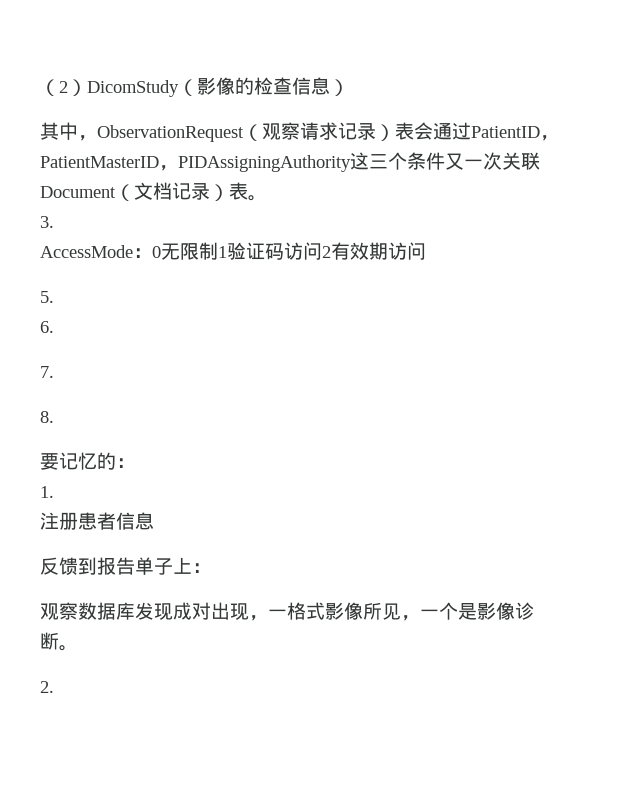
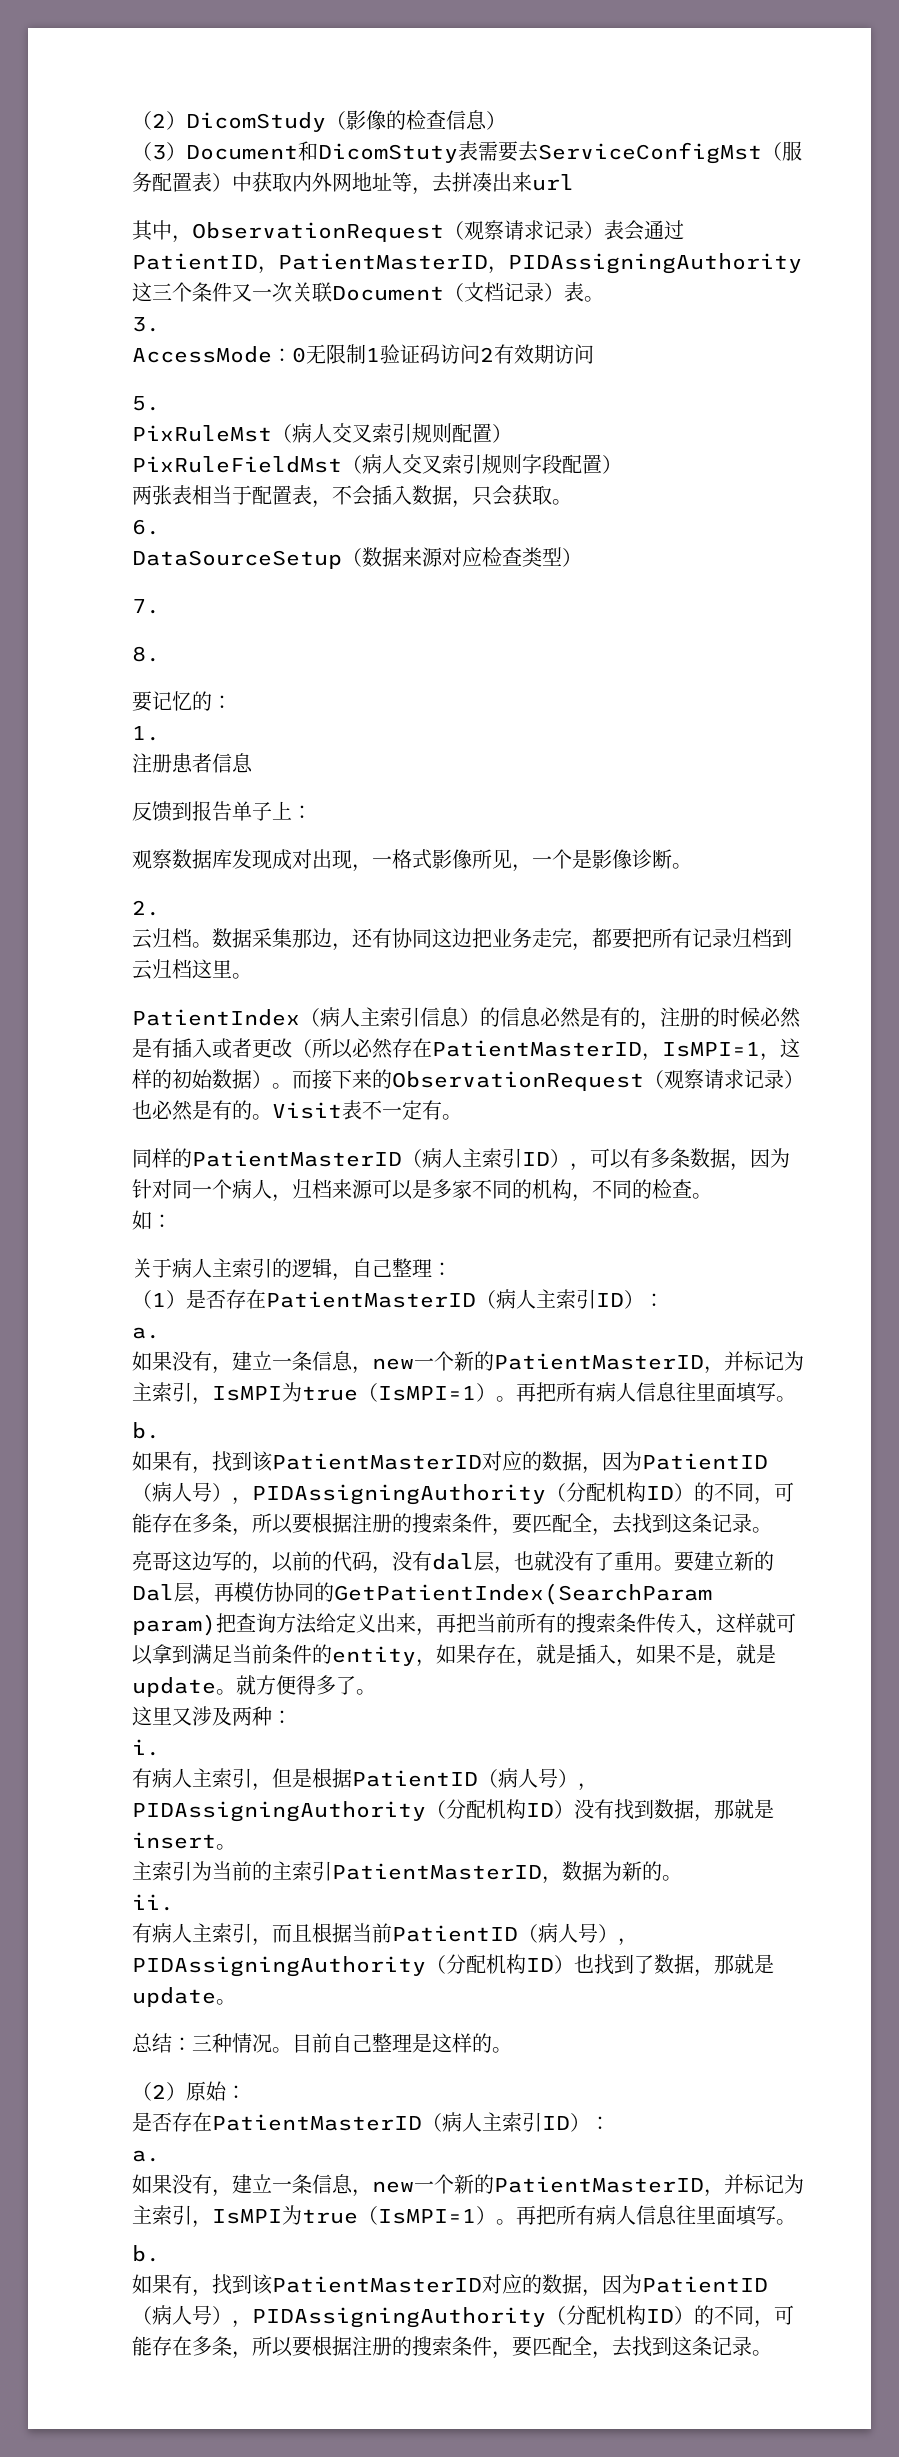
(349, 87) none -> [132,141,802,164] [132,172,574,195] // （3）Document和DicomStuty表需要去ServiceConfigMst（服务配置表）中获取内外网地址等，去拼凑出来url
[40,321,54,333] 6. -> [132,423,512,443] [132,454,622,474] [132,485,572,508] [132,519,160,535] [132,547,582,569] PixRuleMst（病人交叉索引规则配置） // PixRuleFieldMst（病人交叉索引规则字段配置） // 两张表相当于配置表，不会插入数据，只会获取。 // 6. // DataSourceSetup（数据来源对应检查类型）
(54, 687) none -> [132,928,792,951] [132,959,252,980] [132,1007,801,1030] [132,1038,800,1061] [132,1069,804,1091] [132,1100,462,1121] [132,1148,790,1171] [132,1179,712,1202] [132,1210,172,1230] [132,1258,452,1281] [132,1289,664,1309] [132,1327,160,1339] [132,1351,804,1374] [132,1382,796,1405] [132,1422,160,1439] [132,1451,768,1474] [132,1482,794,1505] [132,1513,772,1536] [132,1551,774,1574] [132,1582,712,1605] [132,1613,796,1636] [132,1644,776,1667] [132,1675,376,1697] [132,1706,292,1726] [132,1739,160,1756] [132,1768,598,1791] [132,1799,774,1822] [132,1832,236,1850] [132,1861,682,1884] [132,1894,174,1911] [132,1923,638,1946] [132,1954,774,1977] [132,1987,236,2007] [132,2033,512,2053] [132,2081,246,2101] [132,2112,610,2132] [132,2150,160,2162] [132,2174,804,2197] [132,2205,796,2228] [132,2245,160,2262] [132,2274,768,2297] [132,2305,794,2328] [132,2336,772,2359] // 云归档。数据采集那边，还有协同这边把业务走完，都要把所有记录归档到云归档这里。 // PatientIndex（病人主索引信息）的信息必然是有的，注册的时候必然是有插入或者更改（所以必然存在PatientMasterID，IsMPI=1，这样的初始数据）。而接下来的ObservationRequest（观察请求记录）也必然是有的。Visit表不一定有。 // 同样的PatientMasterID（病人主索引ID），可以有多条数据，因为针对同一个病人，归档来源可以是多家不同的机构，不同的检查。 // 如： // 关于病人主索引的逻辑，自己整理： // （1）是否存在PatientMasterID（病人主索引ID）： // a. // 如果没有，建立一条信息，new一个新的PatientMasterID，并标记为主索引，IsMPI为true（IsMPI=1）。再把所有病人信息往里面填写。 // b. // 如果有，找到该PatientMasterID对应的数据，因为PatientID（病人号），PIDAssigningAuthority（分配机构ID）的不同，可能存在多条，所以要根据注册的搜索条件，要匹配全，去找到这条记录。 // 亮哥这边写的，以前的代码，没有dal层，也就没有了重用。要建立新的Dal层，再模仿协同的GetPatientIndex(SearchParam param)把查询方法给定义出来，再把当前所有的搜索条件传入，这样就可以拿到满足当前条件的entity，如果存在，就是插入，如果不是，就是update。就方便得多了。 // 这里又涉及两种： // i. // 有病人主索引，但是根据PatientID（病人号），PIDAssigningAuthority（分配机构ID）没有找到数据，那就是insert。 // 主索引为当前的主索引PatientMasterID，数据为新的。 // ii. // 有病人主索引，而且根据当前PatientID（病人号），PIDAssigningAuthority（分配机构ID）也找到了数据，那就是update。 // 总结：三种情况。目前自己整理是这样的。 // （2）原始： // 是否存在PatientMasterID（病人主索引ID）： // a. // 如果没有，建立一条信息，new一个新的PatientMasterID，并标记为主索引，IsMPI为true（IsMPI=1）。再把所有病人信息往里面填写。 // b. // 如果有，找到该PatientMasterID对应的数据，因为PatientID（病人号），PIDAssigningAuthority（分配机构ID）的不同，可能存在多条，所以要根据注册的搜索条件，要匹配全，去找到这条记录。

